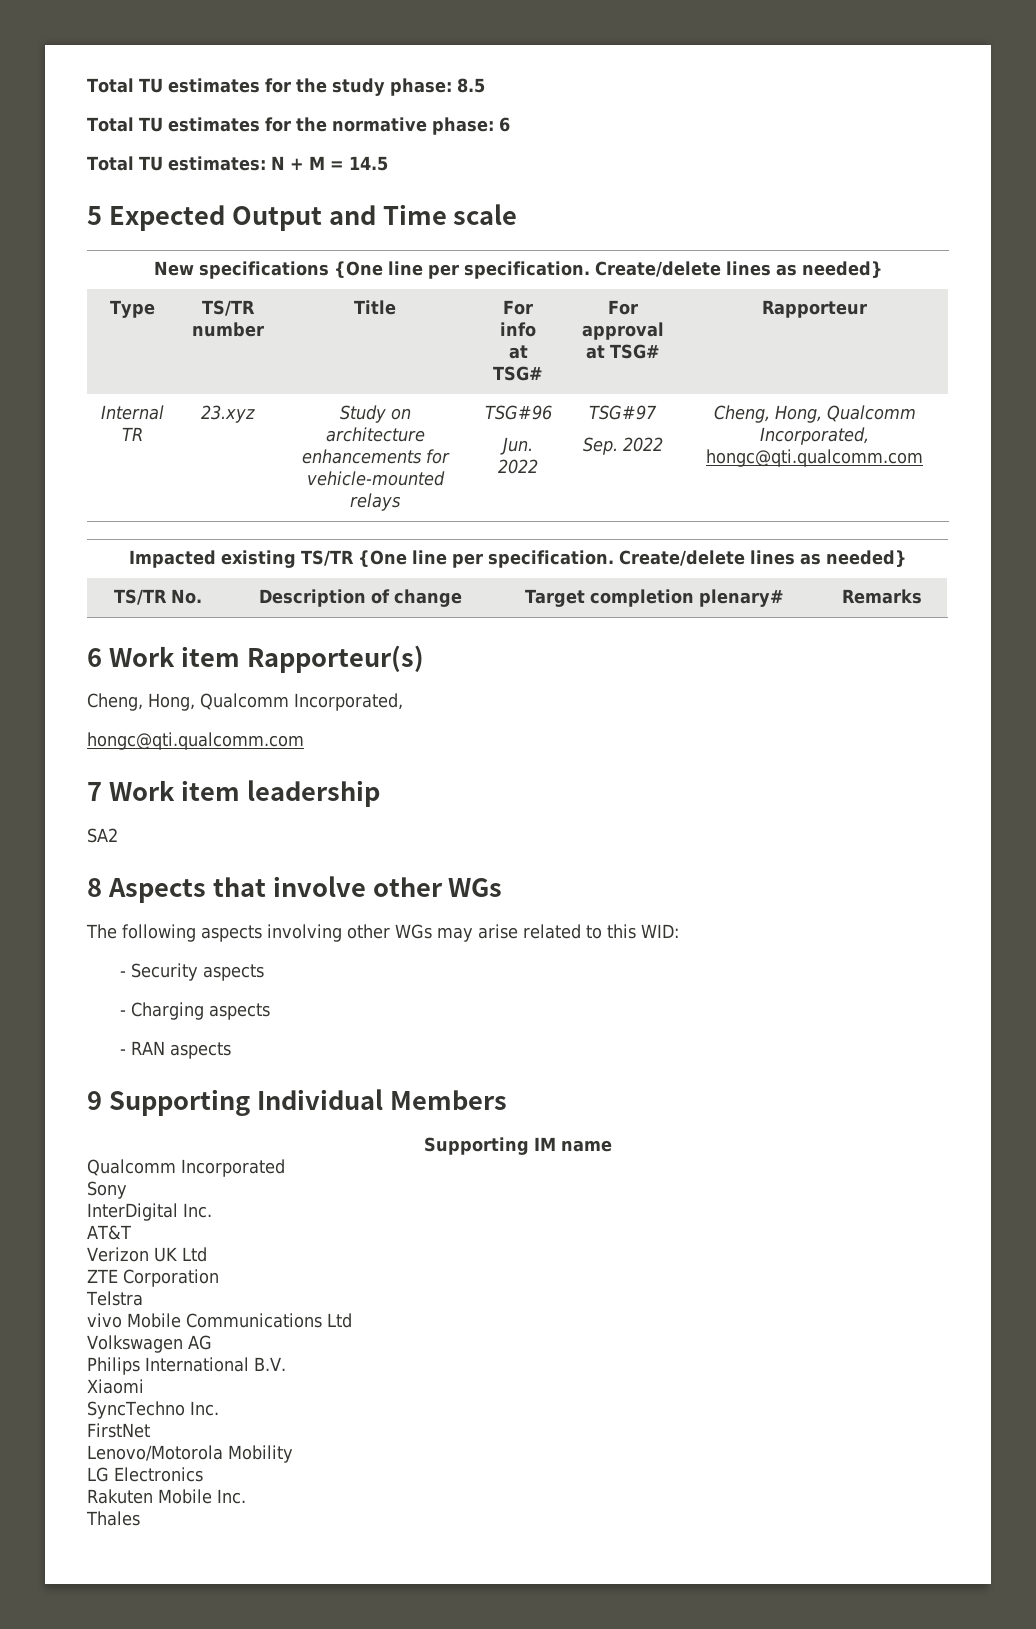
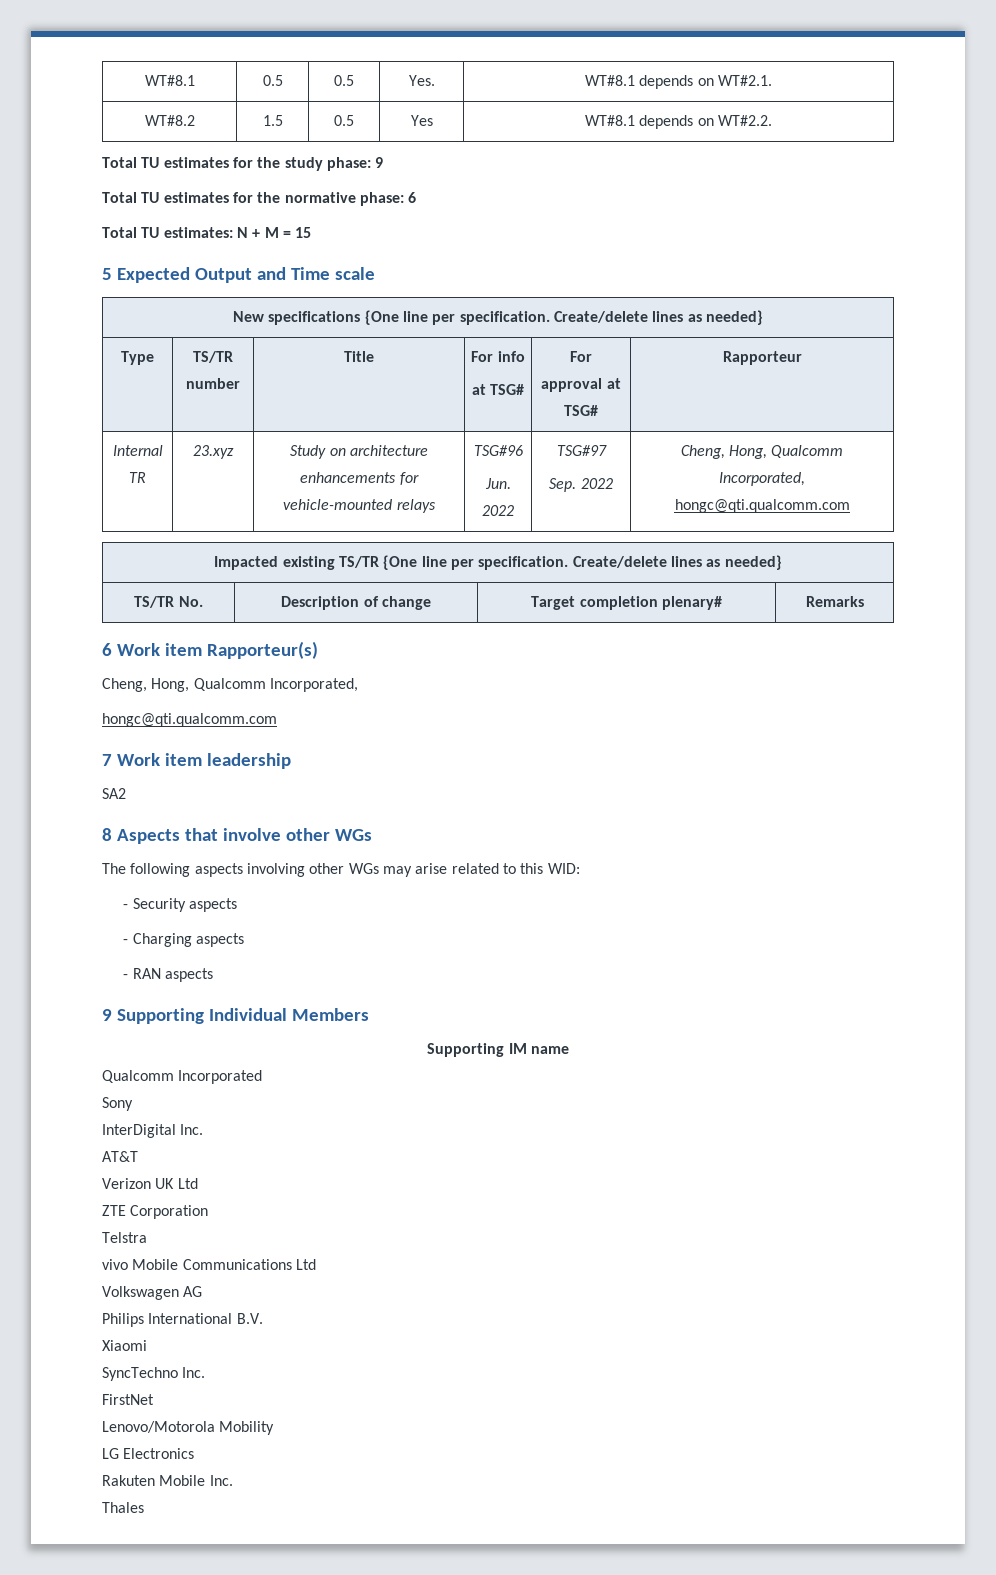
(87, 85) none -> [144,75,195,86] [262,75,283,86] [334,75,354,86] [408,75,435,86] [585,75,772,89] [144,115,195,126] [262,115,283,126] [334,115,354,126] [410,115,433,126] [585,115,772,129] WT#8.1 | 0.5 | 0.5 | Yes. | WT#8.1 depends on WT#2.1. // WT#8.2 | 1.5 | 0.5 | Yes | WT#8.1 depends on WT#2.2. //
[456,78,485,93] 8.5 -> [375,157,384,168] 9
[348,156,388,171] 14.5 -> [295,227,312,238] 15

